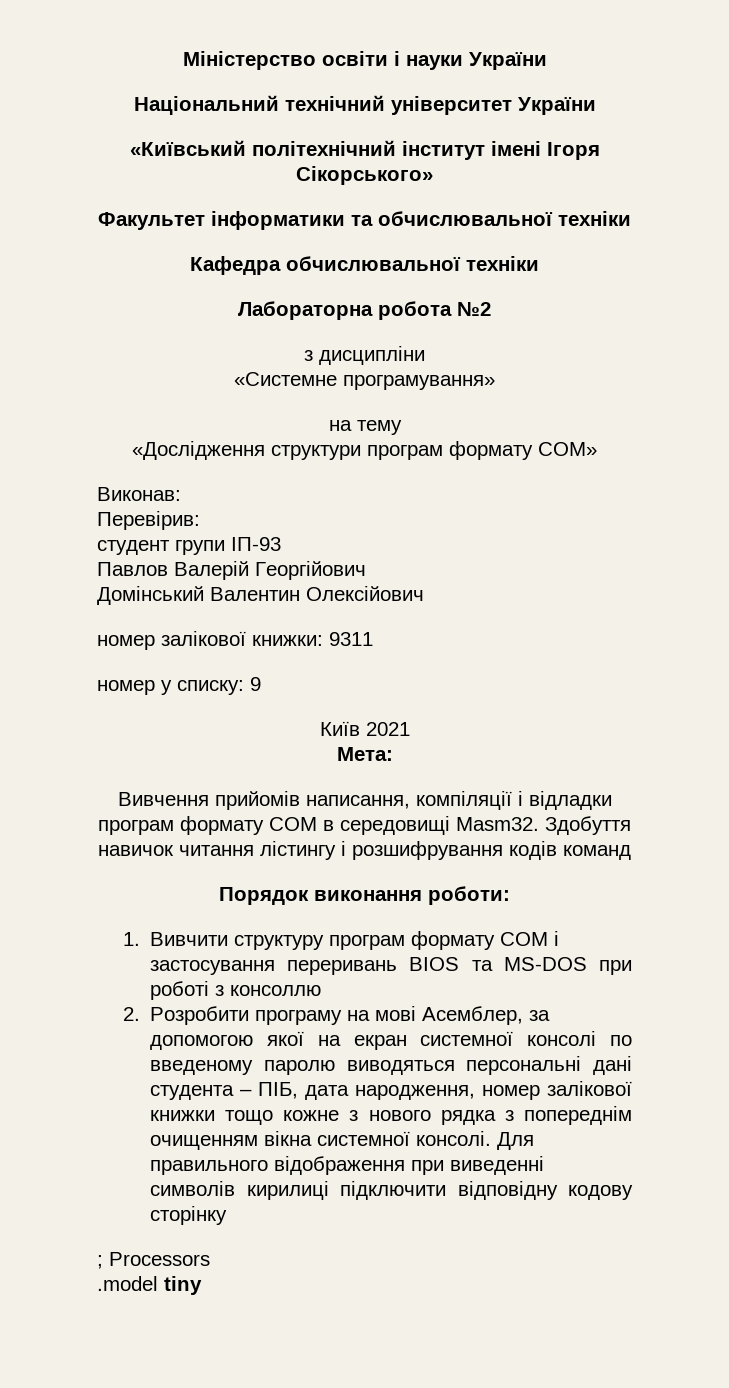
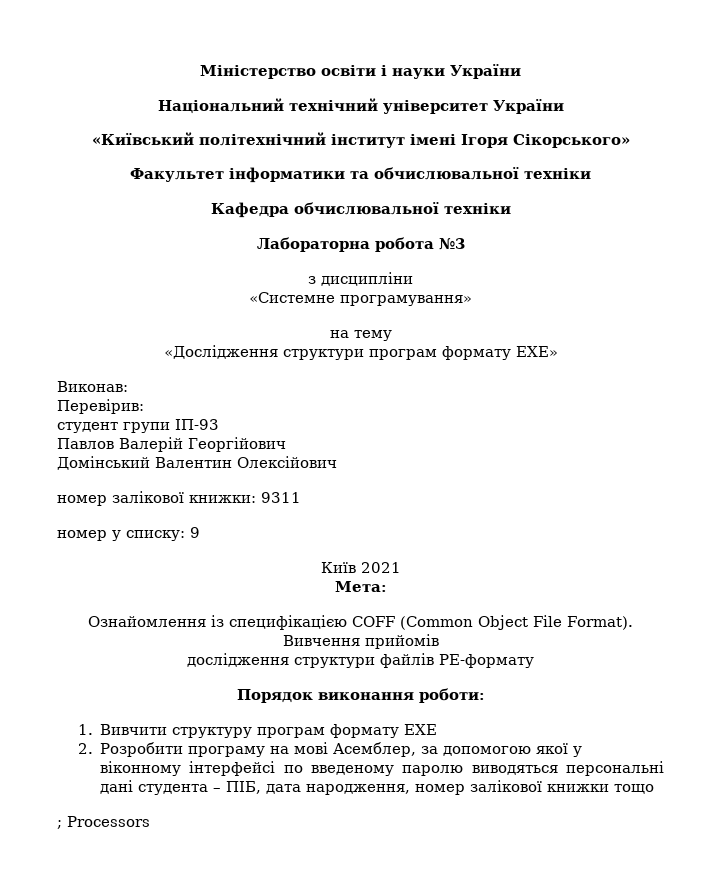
[457,302,491,316] №2 -> [438,238,465,250] №3
[538,442,597,456] COM» -> [515,346,558,357] EXE»
[117,791,612,810] [98,816,631,835] [98,841,631,860] Вивчення прийомів написання, компіляції і відладки програм формату COM в середовищі Masm32. Здобуття навичок читання лістингу і розшифрування кодів команд -> [88,615,633,630] [282,634,439,649] [187,653,534,668] Ознайомлення із специфікацією COFF (Common Object File Format). Вивчення прийомів // дослідження структури файлів PE-формату
[500,931,560,946] [150,957,632,975] [150,981,322,1000] COM і застосування переривань BIOS та MS-DOS при роботі з консоллю -> [404,724,438,735] EXE
[317,1031,597,1050] на екран системної консолі -> [573,746,583,757] [100,761,276,776] у віконному інтерфейсі
[283,1106,633,1125] [150,1131,535,1150] [150,1156,545,1175] [150,1181,633,1200] [150,1206,228,1225] кожне з нового рядка з попереднім очищенням вікна системної консолі. Для правильного відображення при виведенні символів кирилиці підключити відповідну кодову сторінку -> (655, 789) none
[97,1276,202,1295] // .model tiny -> (150, 821) none

